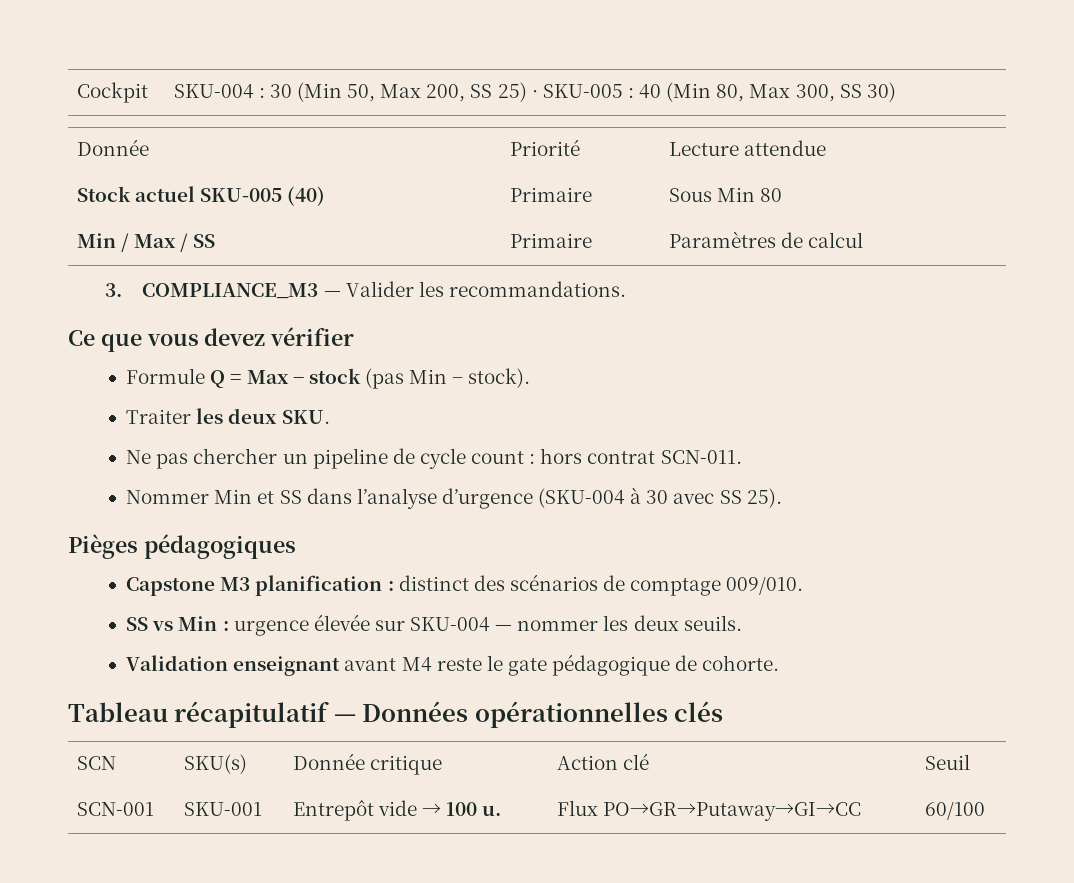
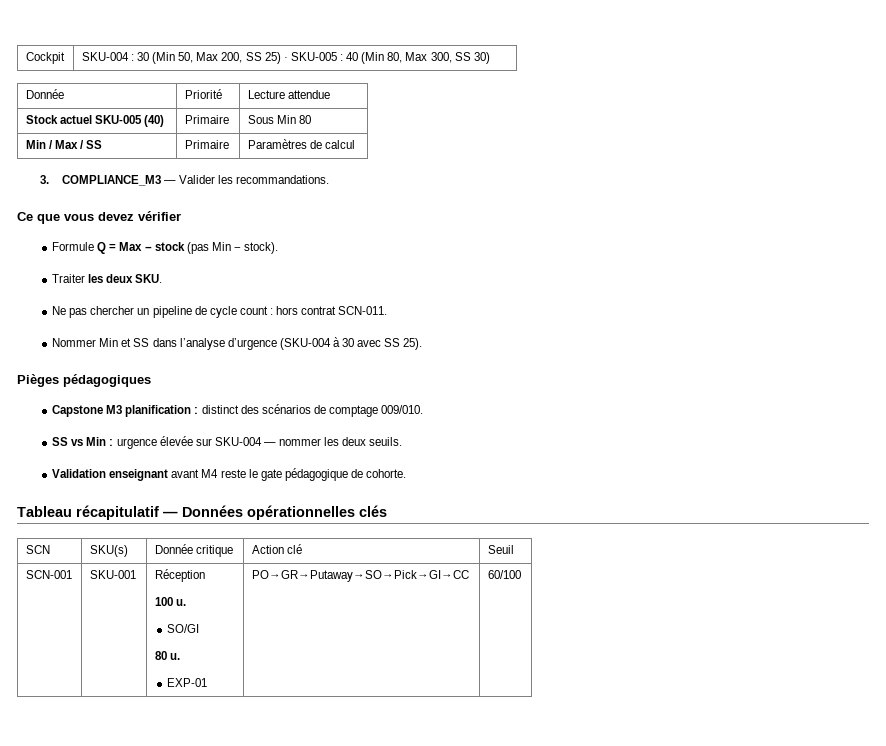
[292,800,441,821] Entrepôt vide → -> [154,569,205,582] Réception //
[556,800,861,821] | Flux PO→GR→Putaway→GI→CC -> [167,624,200,633] [154,651,180,660] [167,678,208,687] [251,570,469,582] // SO/GI // 80 u. // EXP-01 | PO→GR→Putaway→SO→Pick→GI→CC

